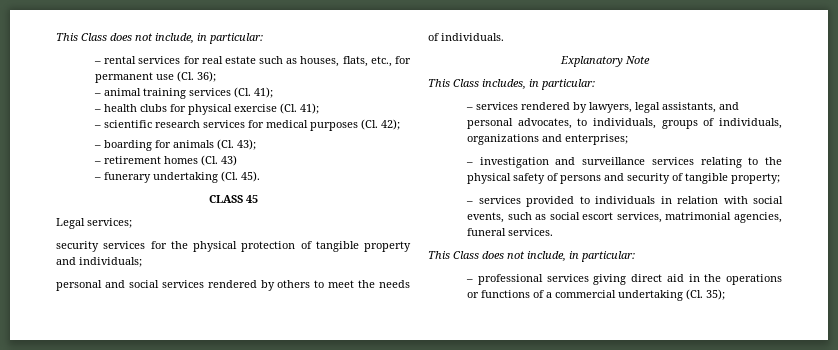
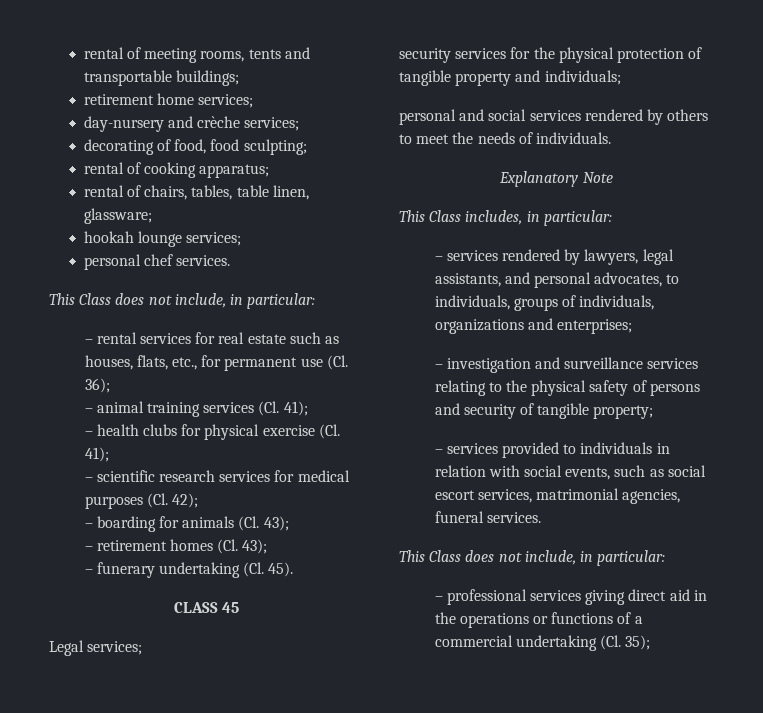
(56, 37) none -> [83,47,310,63] [83,70,240,86] [83,93,254,108] [83,116,300,132] [83,139,307,155] [83,162,270,178] [83,185,309,200] [83,208,152,224] [83,231,242,247] [83,254,231,270] rental of meeting rooms, tents and transportable buildings; // retirement home services; // day-nursery and crèche services; // decorating of food, food sculpting; // rental of cooking apparatus; // rental of chairs, tables, table linen, glassware; // hookah lounge services; // personal chef services. //
[221,155,238,166] 43) -> [242,539,268,554] 43);

